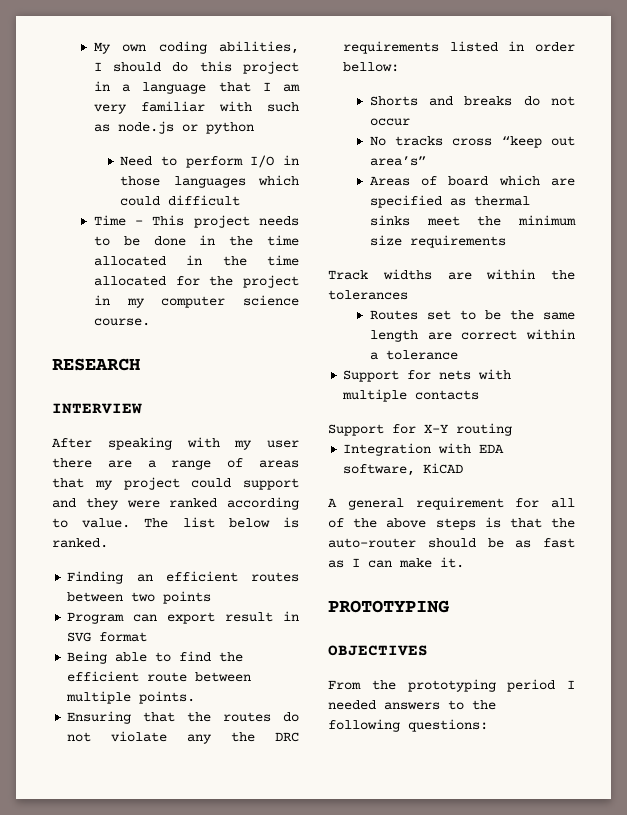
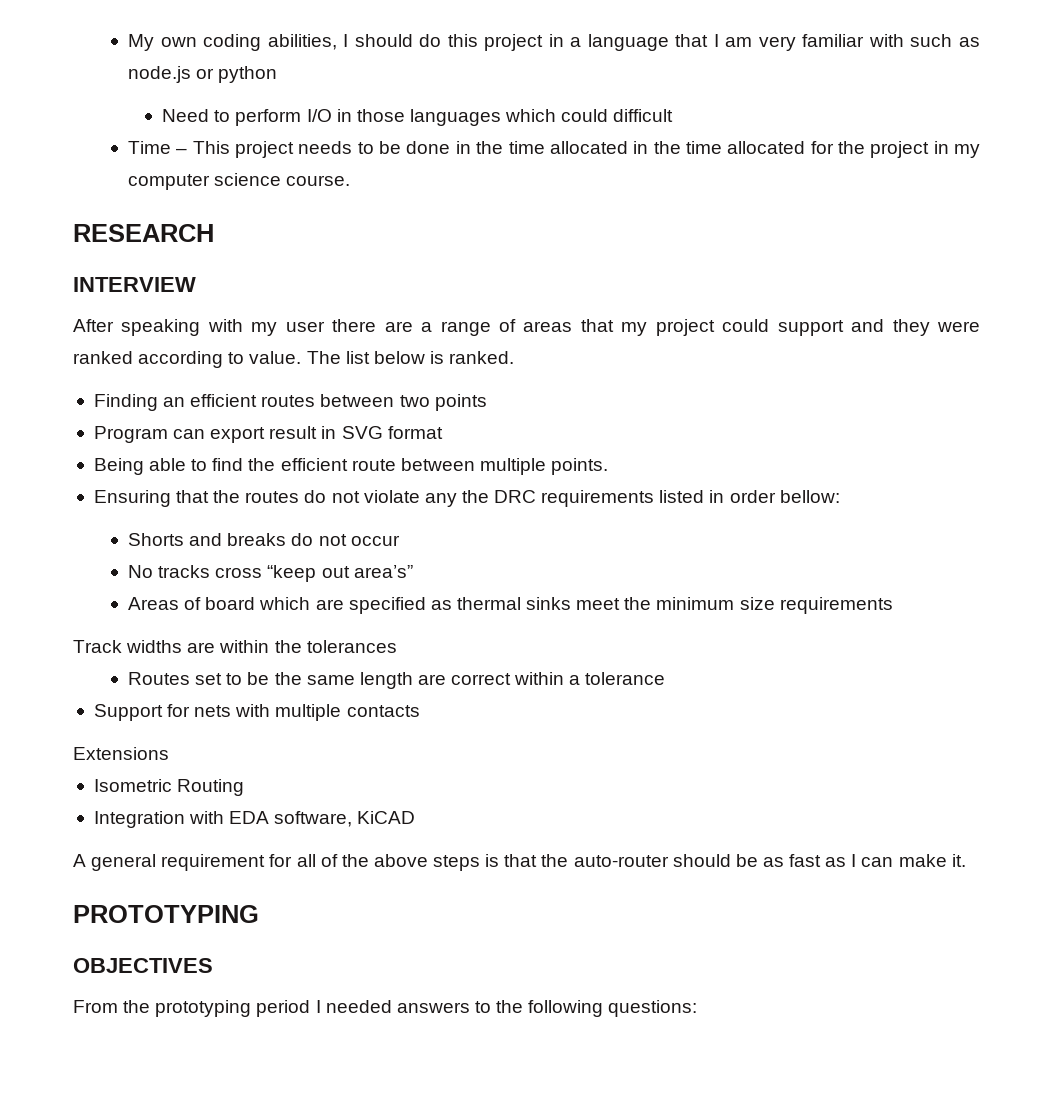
[328,423,512,436] Support for X-Y routing -> [73,747,169,760] [93,779,245,796] Extensions // Isometric Routing

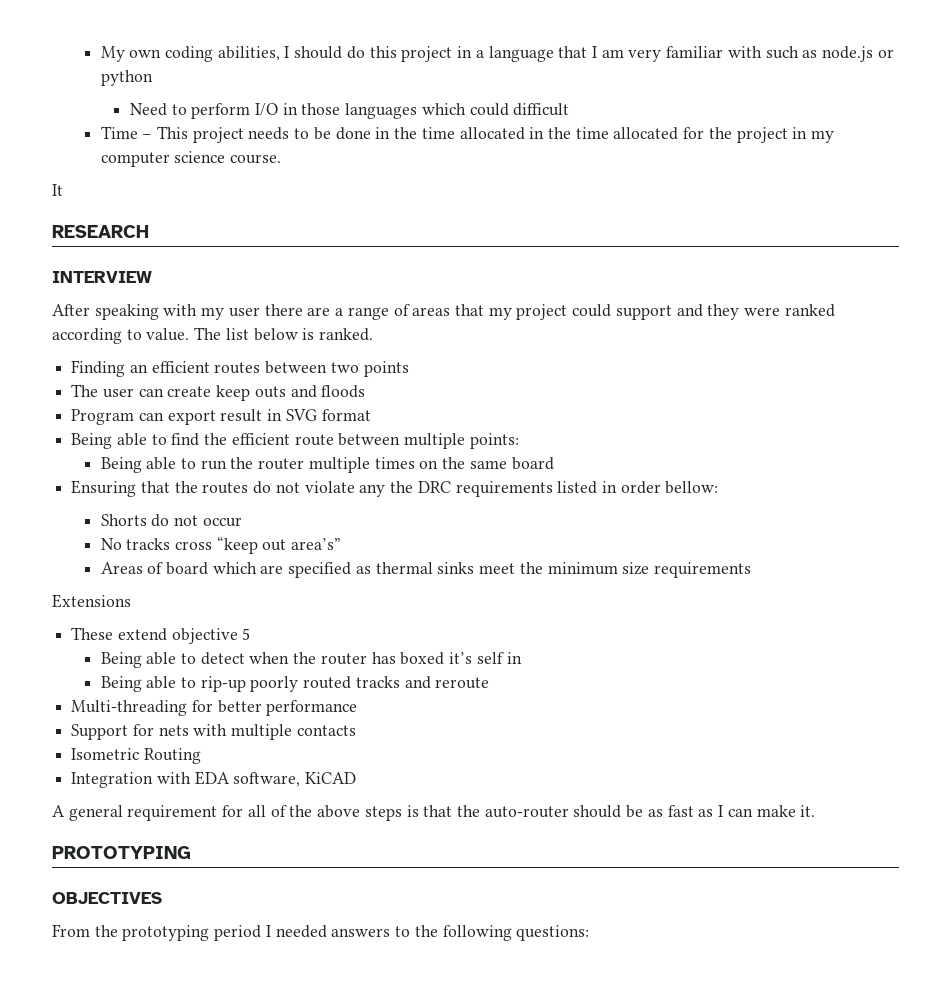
(351, 180) none -> [52,184,63,196] // It
(487, 402) none -> [71,384,366,401] // The user can create keep outs and floods
[551,458,609,475] points. -> [469,433,519,449] [100,457,554,473] points: // Being able to run the router multiple times on the same board
[189,533,287,546] and breaks -> (147, 520) none
[73,640,397,653] [128,672,666,689] Track widths are within the tolerances // Routes set to be the same length are correct within a tolerance -> [52,594,131,608] [71,627,251,644] [100,652,522,668] [100,676,490,692] [71,700,358,716] Extensions // These extend objective 5 // Being able to detect when the router has boxed it’s self in // Being able to rip-up poorly routed tracks and reroute // Multi-threading for better performance
[73,747,169,760] // Extensions -> (356, 730) none

